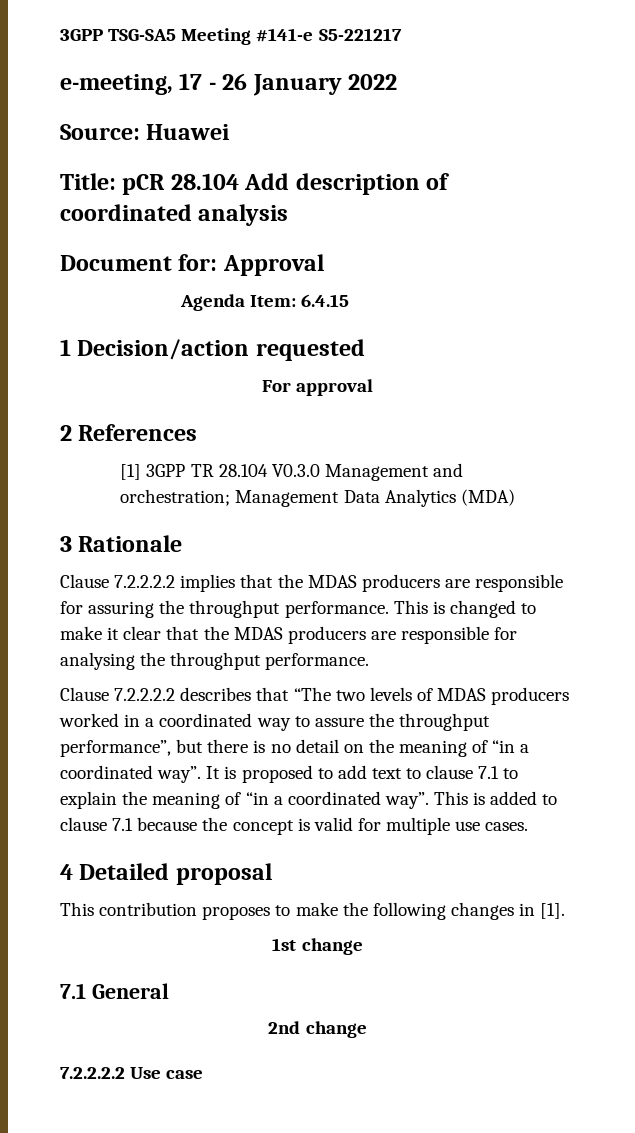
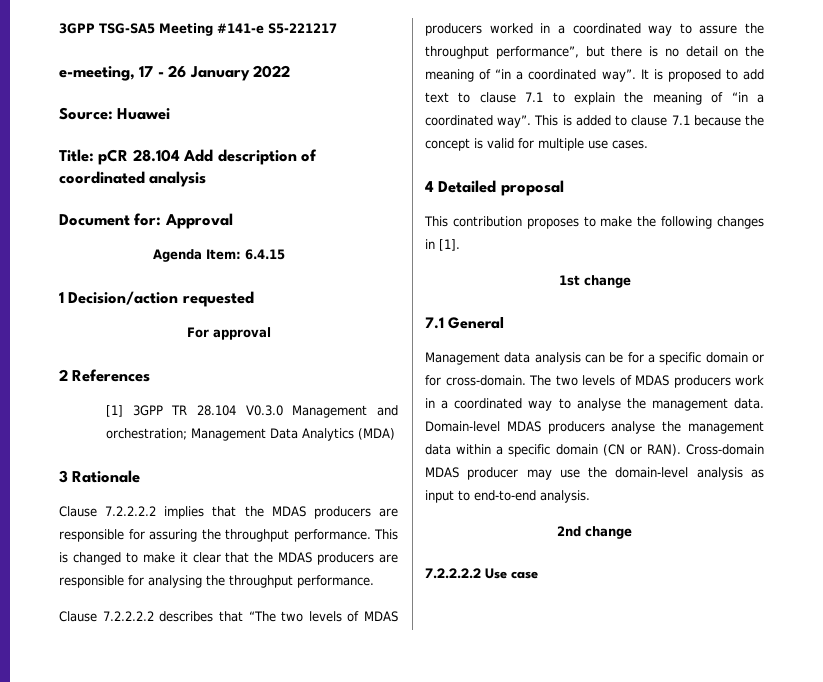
(169, 991) none -> [425,352,764,365] [425,375,764,388] [425,398,764,411] [425,421,764,434] [425,444,764,457] [425,467,764,480] [425,490,590,503] // Management data analysis can be for a specific domain or for cross-domain. The two levels of MDAS producers work in a coordinated way to analyse the management data. Domain-level MDAS producers analyse the management data within a specific domain (CN or RAN). Cross-domain MDAS producer may use the domain-level analysis as input to end-to-end analysis.

